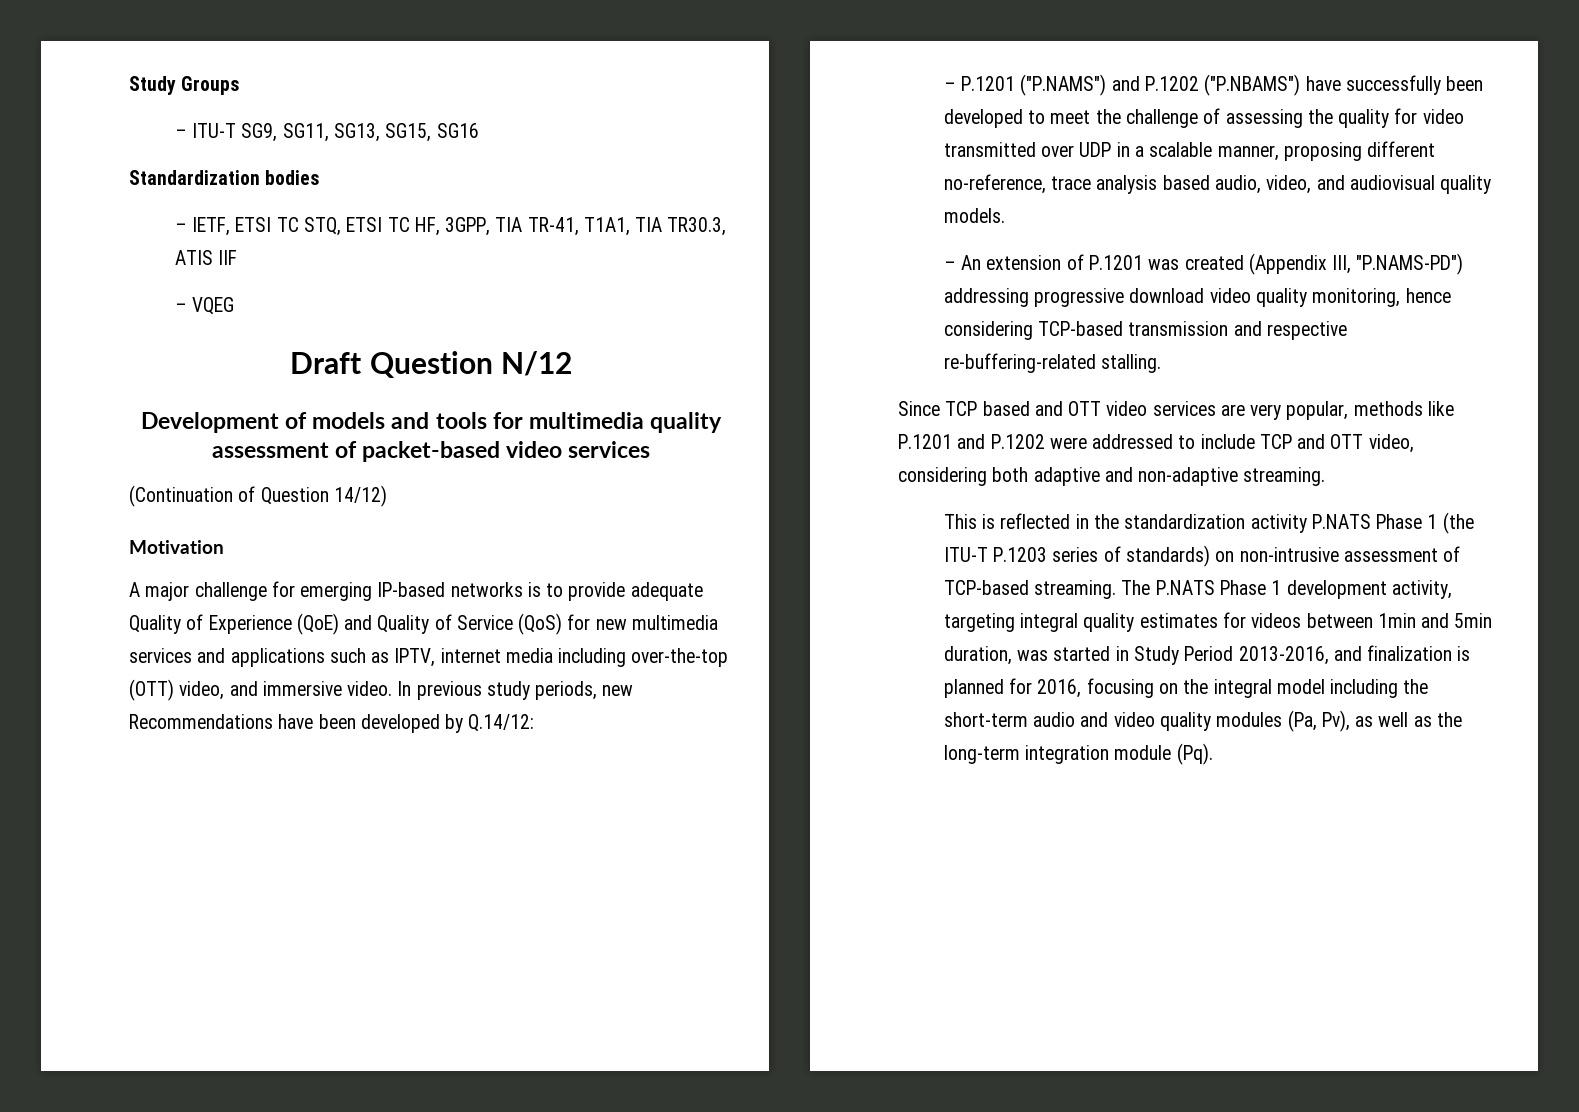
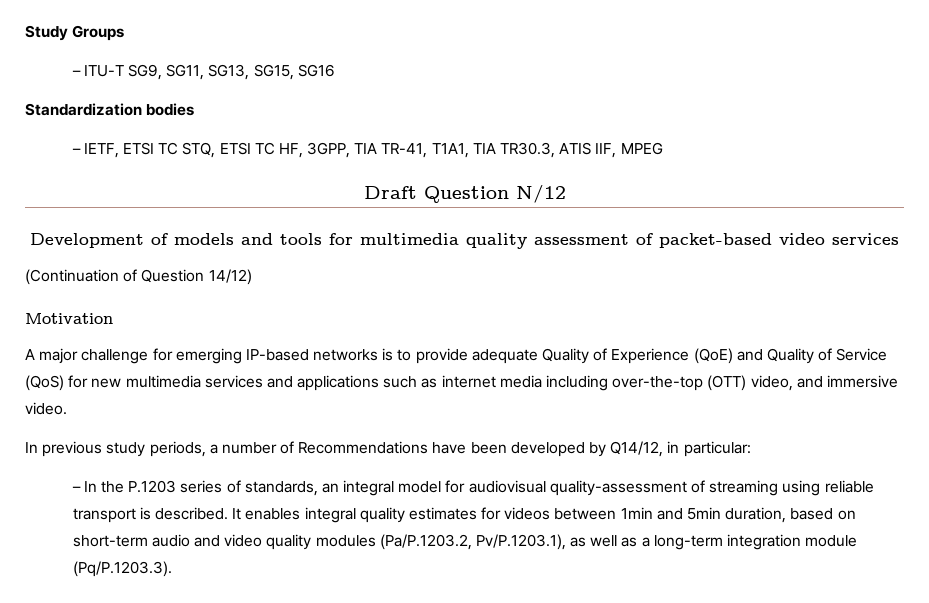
[218,250,238,265] [174,297,235,315] IIF // – VQEG -> [595,142,663,158] IIF, MPEG
[394,648,436,667] IPTV, -> (438, 383) none
(393, 688) none -> (67, 408) //
[602,685,634,696] new -> [209,441,295,454] a number of
[468,714,535,732] [943,74,1484,96] [943,108,1464,128] [943,141,1436,161] [943,174,1492,194] [943,208,1005,223] [943,253,1464,275] [943,288,1451,307] [943,321,1348,340] [943,353,1162,373] [898,401,1454,420] [898,434,1414,453] [898,467,1326,486] [943,512,1474,534] [943,545,1461,567] [943,580,1452,599] [943,613,1015,632] Q.14/12: // – P.1201 ("P.NAMS") and P.1202 ("P.NBAMS") have successfully been developed to meet the challenge of assessing the quality for video transmitted over UDP in a scalable manner, proposing different no-reference, trace analysis based audio, video, and audiovisual quality models. // – An extension of P.1201 was created (Appendix III, "P.NAMS-PD") addressing progressive download video quality monitoring, hence considering TCP-based transmission and respective re-buffering-related stalling. // Since TCP based and OTT video services are very popular, methods like P.1201 and P.1202 were addressed to include TCP and OTT video, considering both adaptive and non-adaptive streaming. // This is reflected in the standardization activity P.NATS Phase 1 (the ITU-T P.1203 series of standards) on non-intrusive assessment of TCP-based streaming. The P.NATS Phase 1 development activity, targeting -> [610,441,751,457] [71,480,874,496] [72,507,301,523] Q14/12, in particular: // – In the P.1203 series of standards, an integral model for audiovisual quality-assessment of streaming using reliable transport is described. It enables
[1017,645,1471,665] [943,678,1429,698] was started in Study Period 2013-2016, and finalization is planned for 2016, focusing on the integral model including the -> [790,508,856,520] based on
[1287,710,1350,732] (Pa, Pv), -> [379,534,566,550] (Pa/P.1203.2, Pv/P.1203.1),
[1436,712,1462,727] the -> [641,537,650,547] a
[1176,743,1213,765] (Pq). -> [72,561,172,577] (Pq/P.1203.3).

